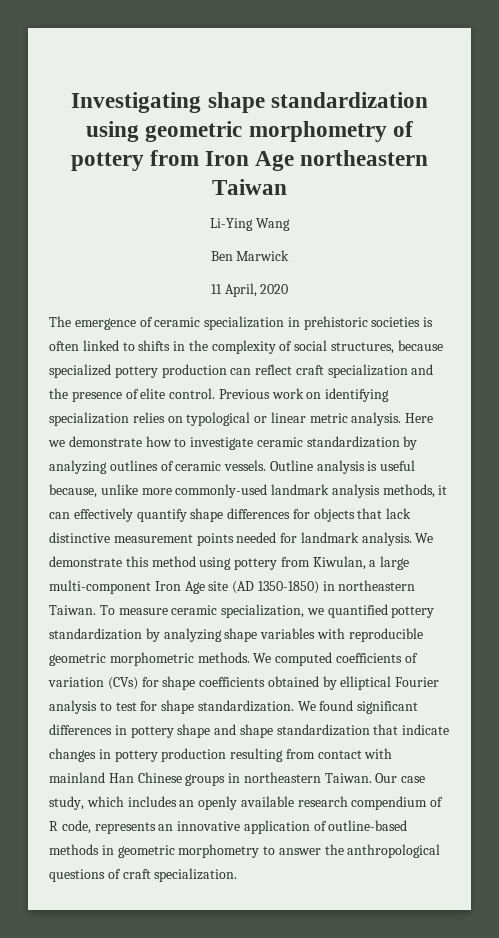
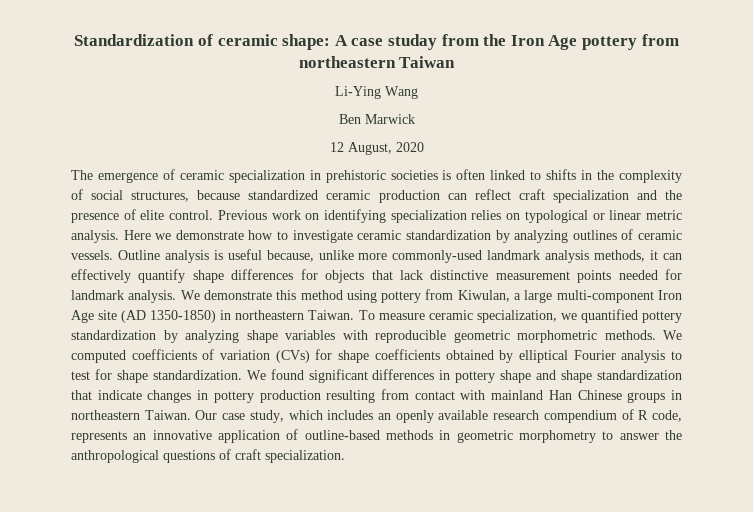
[71,92,428,113] [86,121,413,142] [70,150,295,171] Investigating shape standardization using geometric morphometry of pottery from Iron Age -> [74,34,679,50] Standardization of ceramic shape: A case studay from the Iron Age pottery from
[210,283,257,297] 11 April, -> [329,142,392,155] 12 August,
[49,364,158,378] specialized pottery -> [248,190,371,200] standardized ceramic

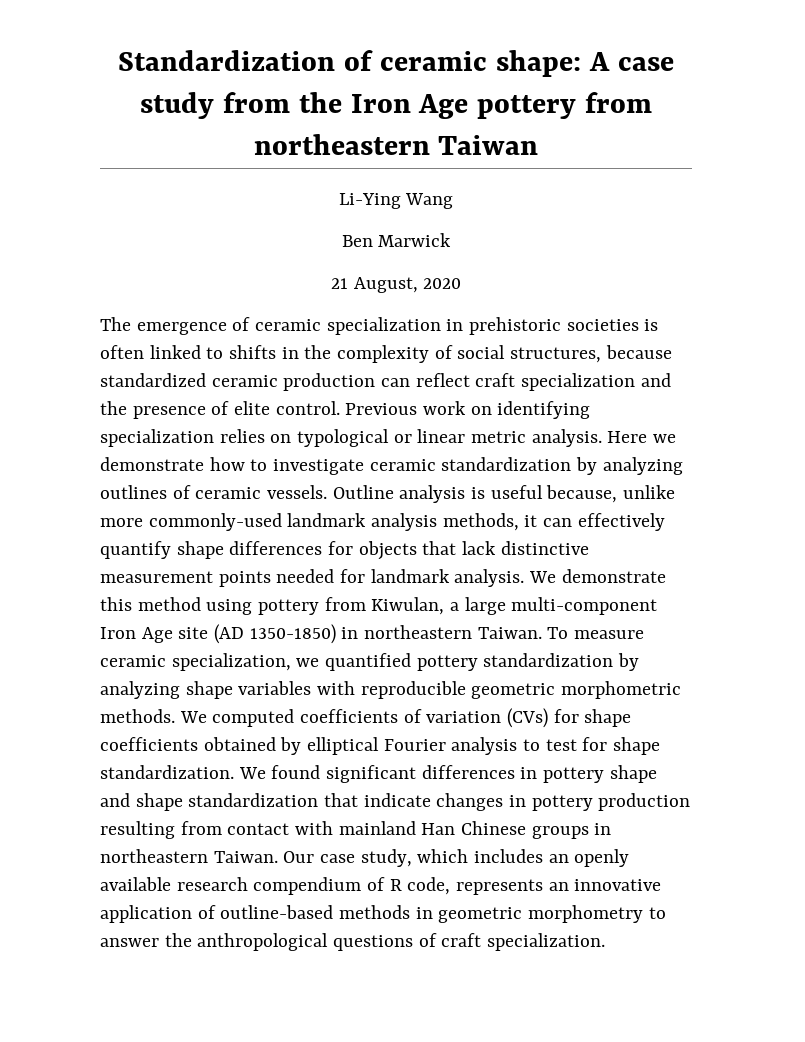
[387,34,437,50] studay -> [139,92,214,119] study
[329,142,344,152] 12 -> [330,278,348,289] 21

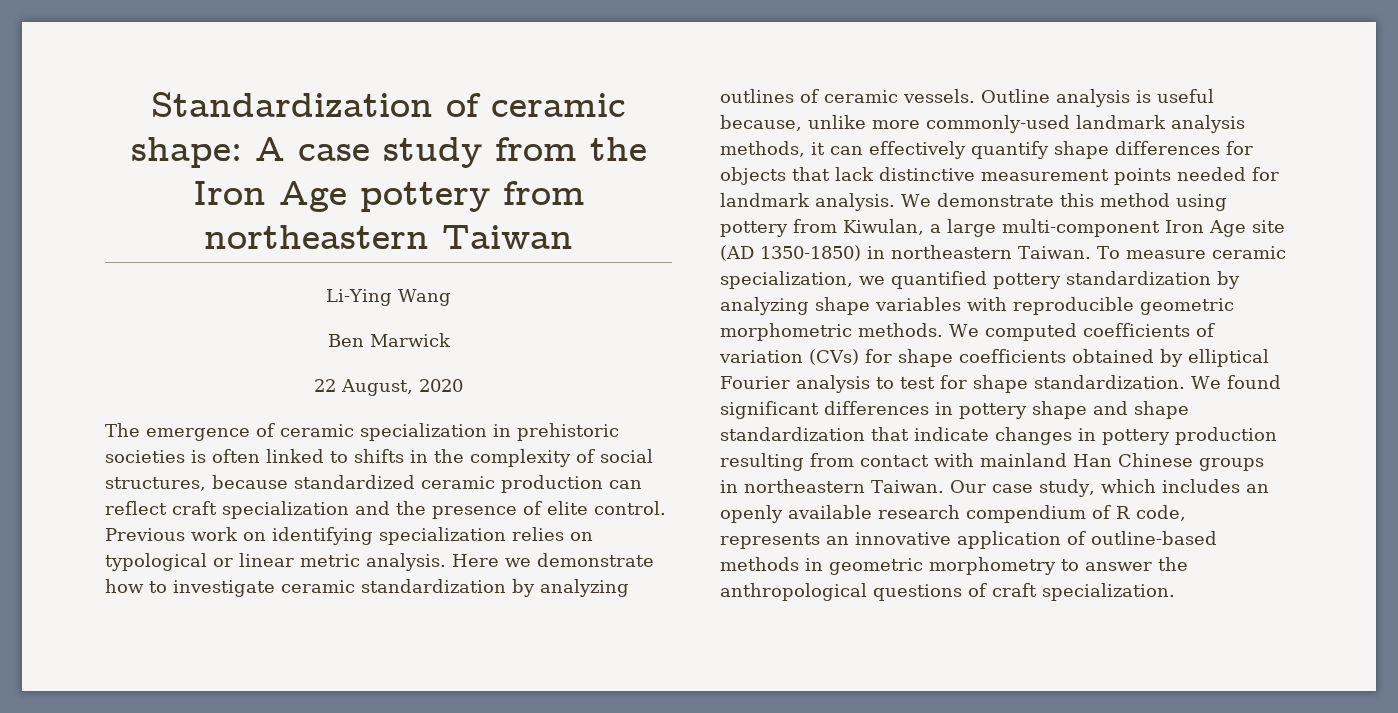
[330,278,348,289] 21 -> [314,379,336,392] 22

